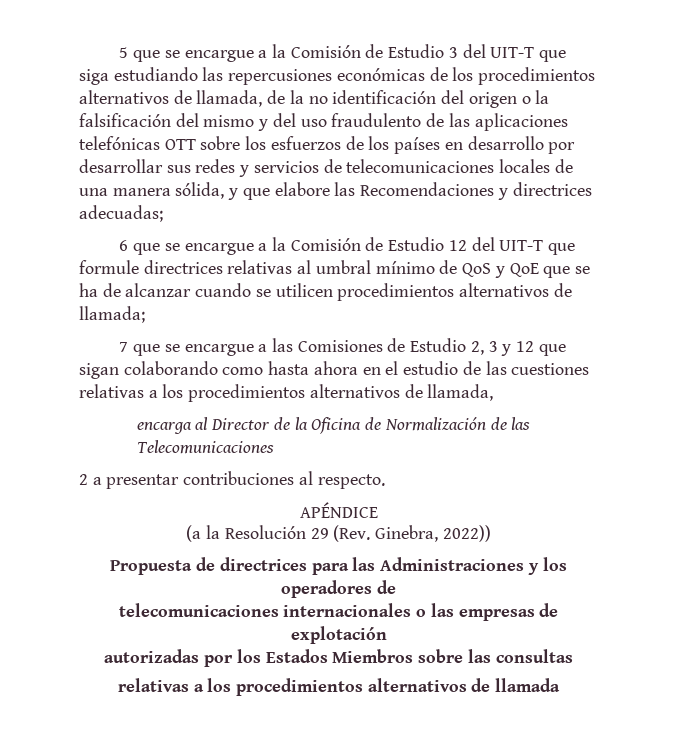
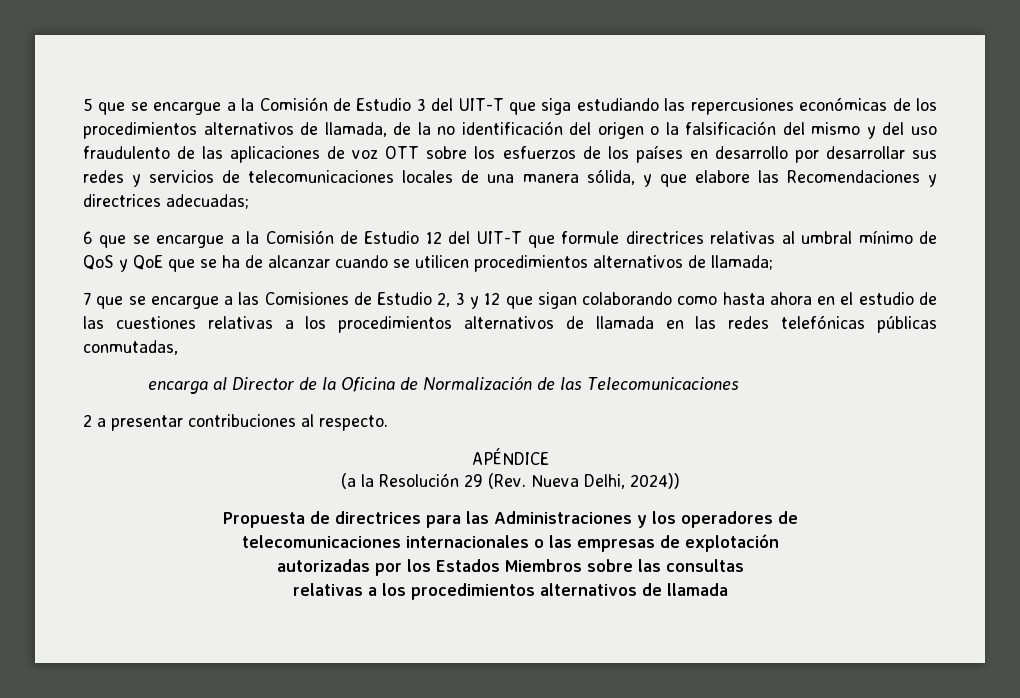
[79,136,160,150] telefónicas -> [327,146,379,159] de voz
[427,384,494,401] llamada, -> [595,315,937,333] [83,340,178,355] llamada en las redes telefónicas públicas conmutadas,
[374,525,491,542] Ginebra, 2022)) -> [530,473,680,489] Nueva Delhi, 2024))

